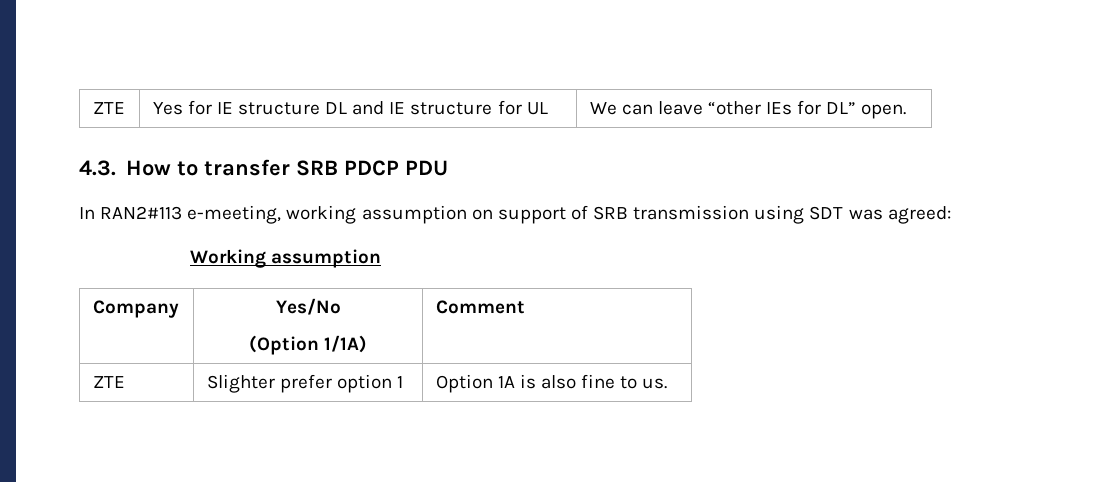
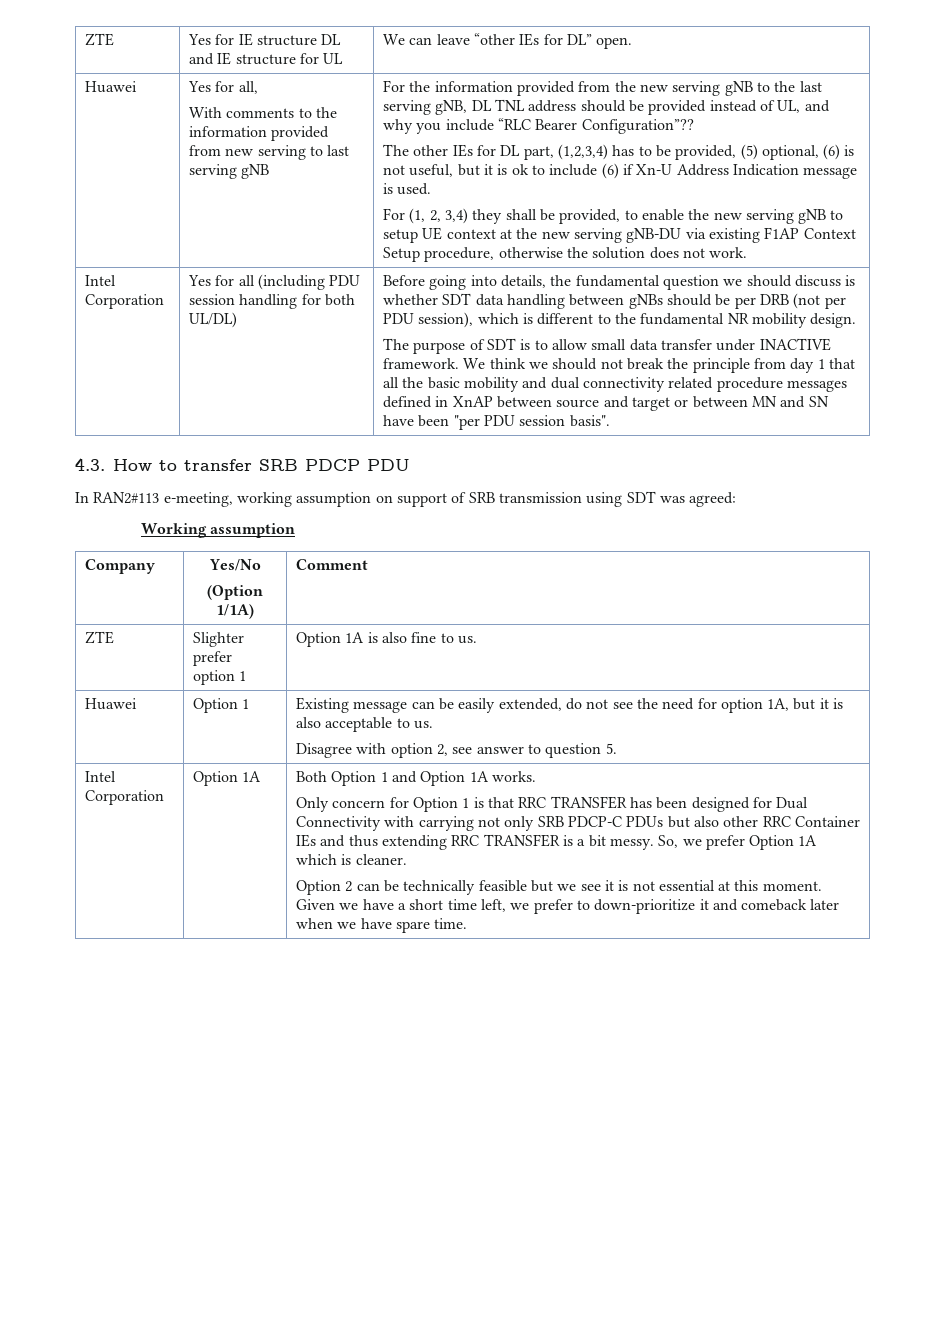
(907, 111) none -> [84,81,137,93] [187,81,258,94] [188,107,337,118] [188,126,330,141] [188,145,350,160] [188,164,270,179] [382,80,822,96] [382,99,830,115] [382,118,694,134] [382,144,855,160] [382,163,858,179] [382,183,432,195] [382,208,844,224] [382,227,856,243] [382,247,748,262] [84,275,116,286] [84,294,164,309] [187,274,361,290] [188,294,355,309] [188,312,237,328] [382,275,856,290] [382,293,846,309] [382,312,857,328] [382,338,831,354] [382,358,855,373] [382,377,847,392] [382,396,829,411] [382,415,610,430] // Huawei | Yes for all, // With comments to the information provided from new serving to last serving gNB | For the information provided from the new serving gNB to the last serving gNB, DL TNL address should be provided instead of UL, and why you include “RLC Bearer Configuration”?? // The other IEs for DL part, (1,2,3,4) has to be provided, (5) optional, (6) is not useful, but it is ok to include (6) if Xn-U Address Indication message is used. // For (1, 2, 3,4) they shall be provided, to enable the new serving gNB to setup UE context at the new serving gNB-DU via existing F1AP Context Setup procedure, otherwise the solution does not work. // Intel Corporation | Yes for all (including PDU session handling for both UL/DL) | Before going into details, the fundamental question we should discuss is whether SDT data handling between gNBs should be per DRB (not per PDU session), which is different to the fundamental NR mobility design. // The purpose of SDT is to allow small data transfer under INACTIVE framework. We think we should not break the principle from day 1 that all the basic mobility and dual connectivity related procedure messages defined in XnAP between source and target or between MN and SN have been "per PDU session basis".
(668, 383) none -> [84,698,137,710] [192,698,250,713] [295,697,844,713] [295,717,433,732] [295,743,617,758] [84,771,116,782] [84,790,164,805] [192,771,262,786] [295,771,536,786] [295,796,809,812] [295,816,860,831] [295,834,818,850] [295,854,407,865] [295,880,822,895] [295,899,840,914] [295,918,468,933] // Huawei | Option 1 | Existing message can be easily extended, do not see the need for option 1A, but it is also acceptable to us. // Disagree with option 2, see answer to question 5. // Intel Corporation | Option 1A | Both Option 1 and Option 1A works. // Only concern for Option 1 is that RRC TRANSFER has been designed for Dual Connectivity with carrying not only SRB PDCP-C PDUs but also other RRC Container IEs and thus extending RRC TRANSFER is a bit messy. So, we prefer Option 1A which is cleaner. // Option 2 can be technically feasible but we see it is not essential at this moment. Given we have a short time left, we prefer to down-prioritize it and comeback later when we have spare time.

